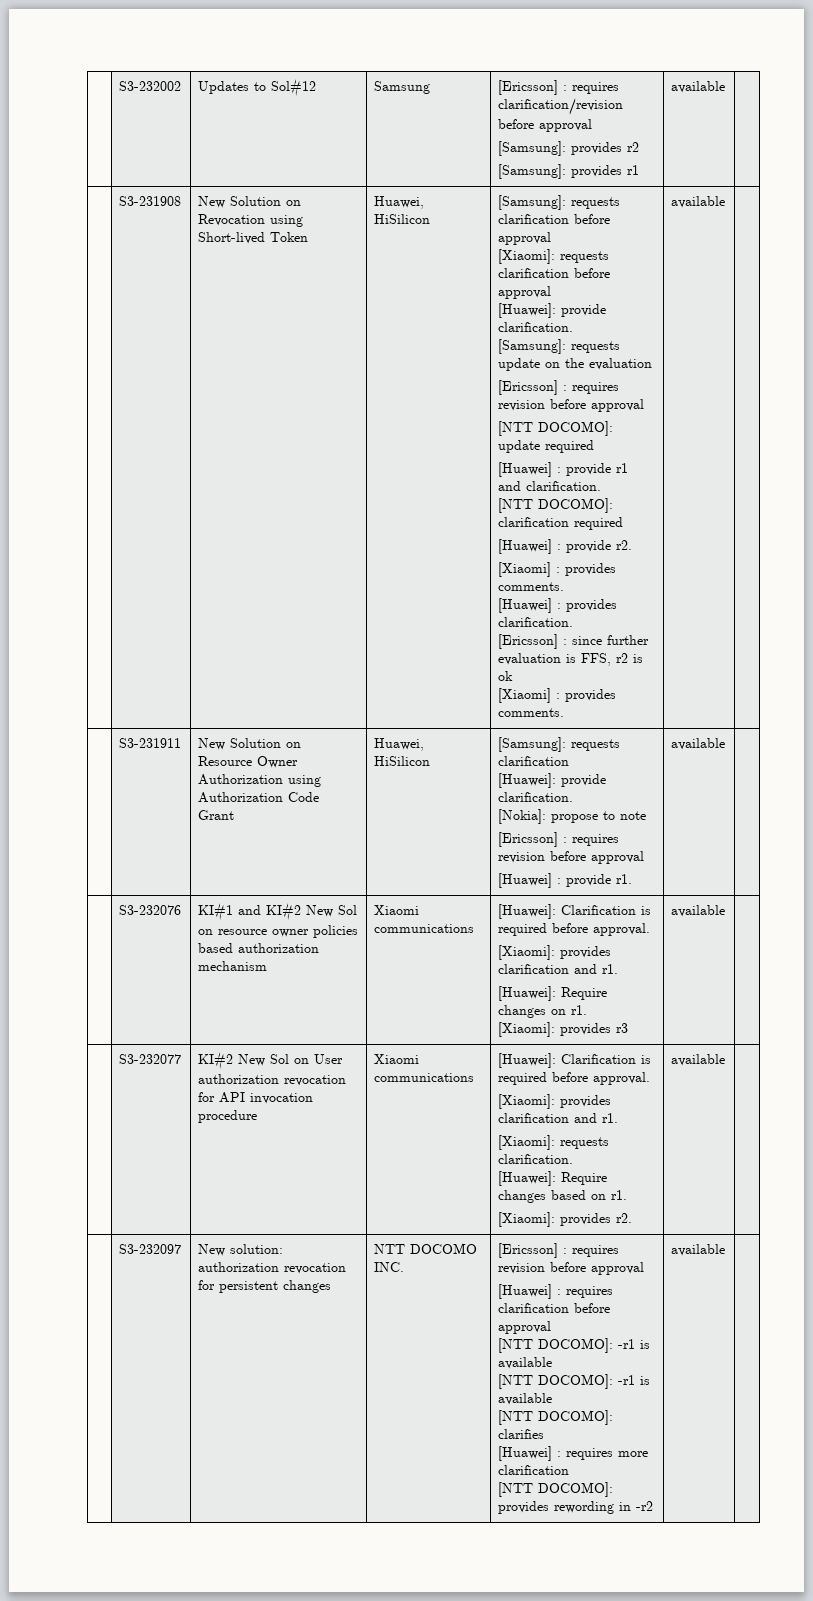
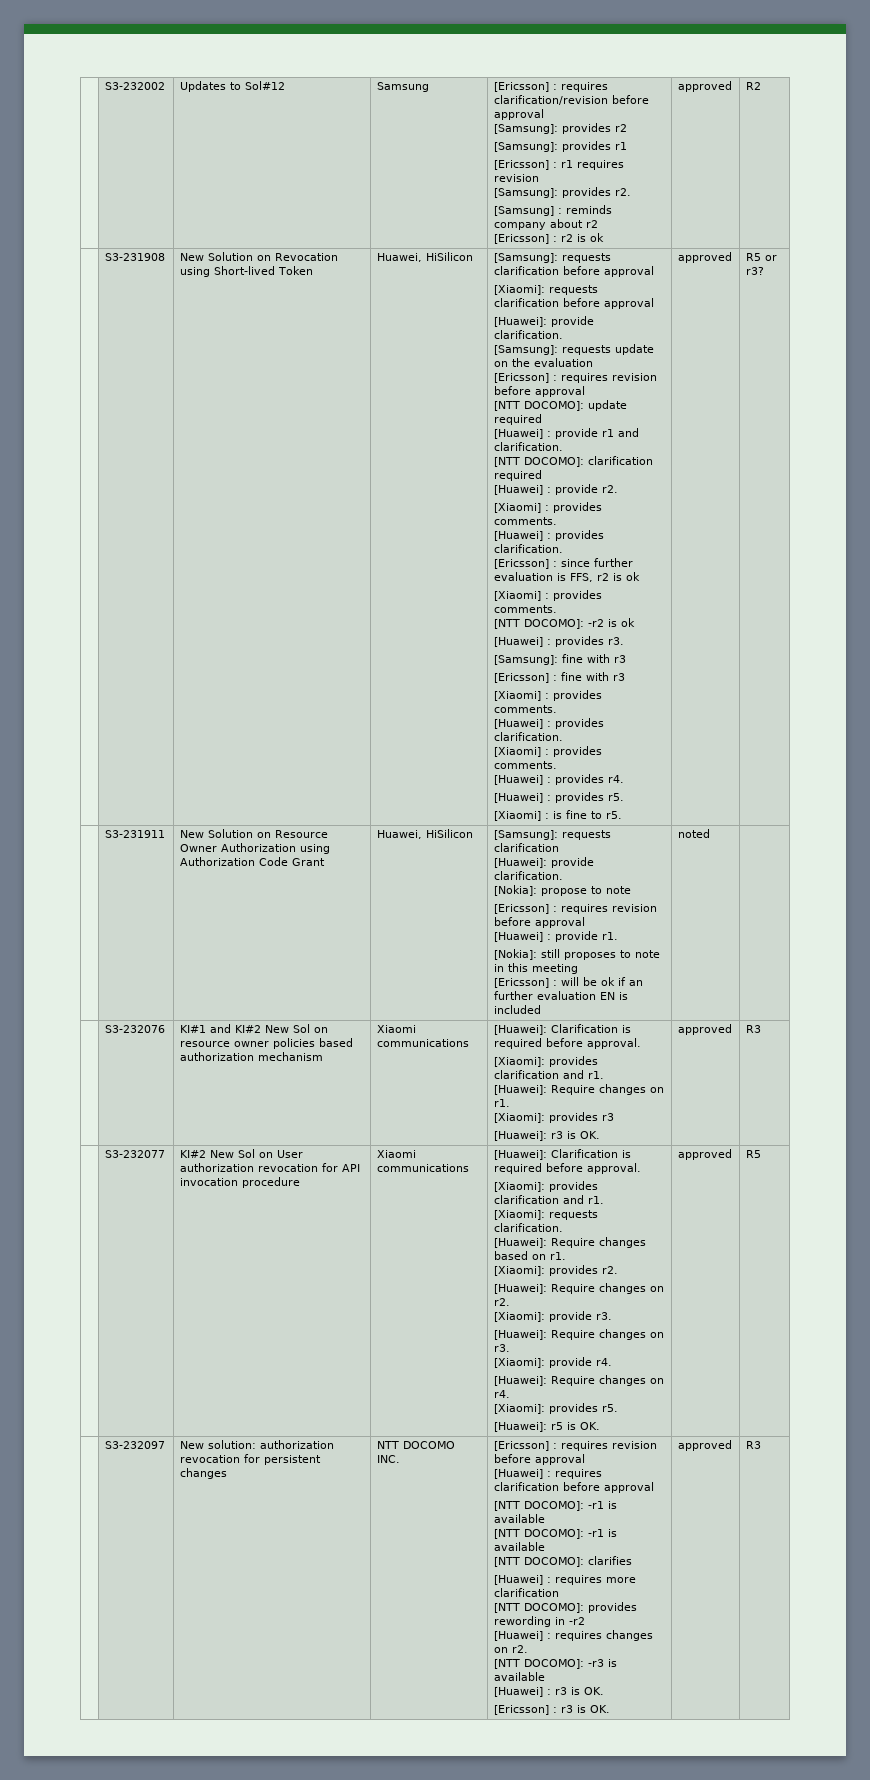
[671,81,726,93] | available | -> [493,160,624,170] [493,174,539,182] [493,187,631,198] [493,205,612,216] [493,219,598,230] [493,233,604,244] [677,81,732,92] [745,82,761,90] // [Ericsson] : r1 requires revision // [Samsung]: provides r2. // [Samsung] : reminds company about r2 // [Ericsson] : r2 is ok | approved | R2
[671,196,726,208] | available | -> [493,618,635,629] [493,636,624,647] [493,654,626,665] [493,672,625,683] [493,690,602,701] [493,705,557,713] [493,718,604,729] [493,732,563,741] [493,746,602,757] [493,761,557,769] [493,774,624,785] [493,792,624,803] [493,810,622,821] [677,252,732,263] [745,253,777,261] [745,267,764,275] // [NTT DOCOMO]: -r2 is ok // [Huawei] : provides r3. // [Samsung]: fine with r3 // [Ericsson] : fine with r3 // [Xiaomi] : provides comments. // [Huawei] : provides clarification. // [Xiaomi] : provides comments. // [Huawei] : provides r4. // [Huawei] : provides r5. // [Xiaomi] : is fine to r5. | approved | R5 or r3?
[671,738,726,750] | available -> [493,949,660,960] [493,963,578,974] [493,977,643,988] [493,991,628,1000] [493,1005,541,1014] [677,829,710,838] // [Nokia]: still proposes to note in this meeting // [Ericsson] : will be ok if an further evaluation EN is included | noted
[671,905,726,917] | available | -> [493,1131,600,1141] [677,1024,732,1035] [745,1025,761,1033] // [Huawei]: r3 is OK. | approved | R3
[671,1054,726,1066] | available | -> [493,1283,664,1294] [493,1298,510,1306] [493,1311,612,1322] [493,1329,664,1340] [493,1344,510,1352] [493,1357,612,1368] [493,1375,664,1386] [493,1390,510,1398] [493,1403,618,1414] [493,1422,600,1432] [677,1149,732,1160] [745,1150,761,1158] // [Huawei]: Require changes on r2. // [Xiaomi]: provide r3. // [Huawei]: Require changes on r3. // [Xiaomi]: provide r4. // [Huawei]: Require changes on r4. // [Xiaomi]: provides r5. // [Huawei]: r5 is OK. | approved | R5
[671,1244,726,1256] | available | -> [493,1630,653,1641] [493,1645,528,1653] [493,1659,617,1669] [493,1672,545,1681] [493,1687,604,1697] [493,1705,610,1715] [677,1440,732,1451] [745,1441,761,1449] // [Huawei] : requires changes on r2. // [NTT DOCOMO]: -r3 is available // [Huawei] : r3 is OK. // [Ericsson] : r3 is OK. | approved | R3

